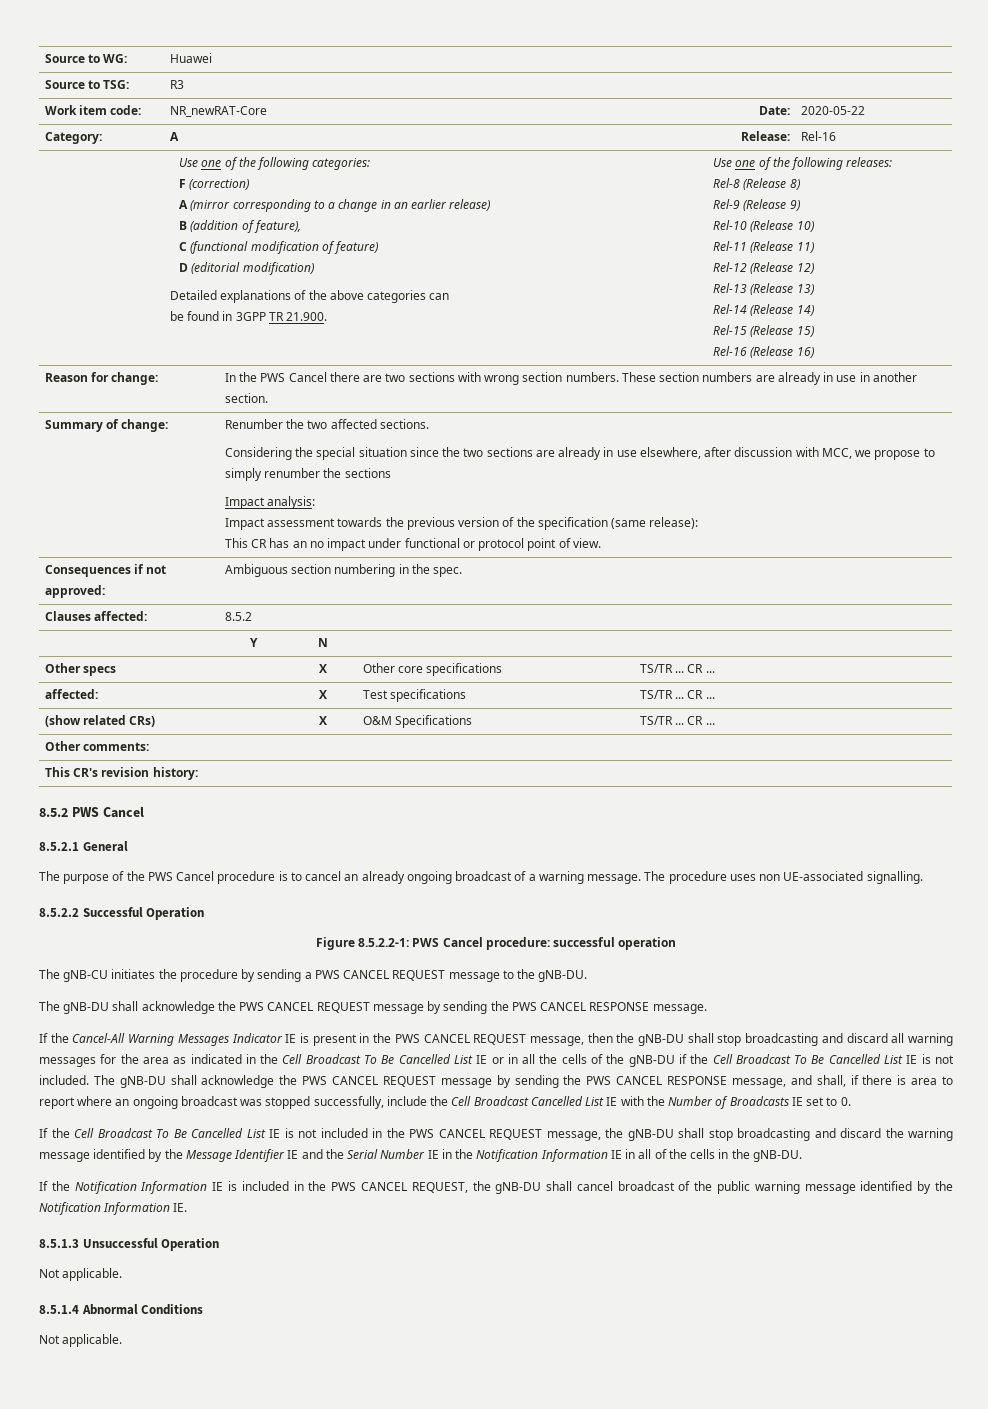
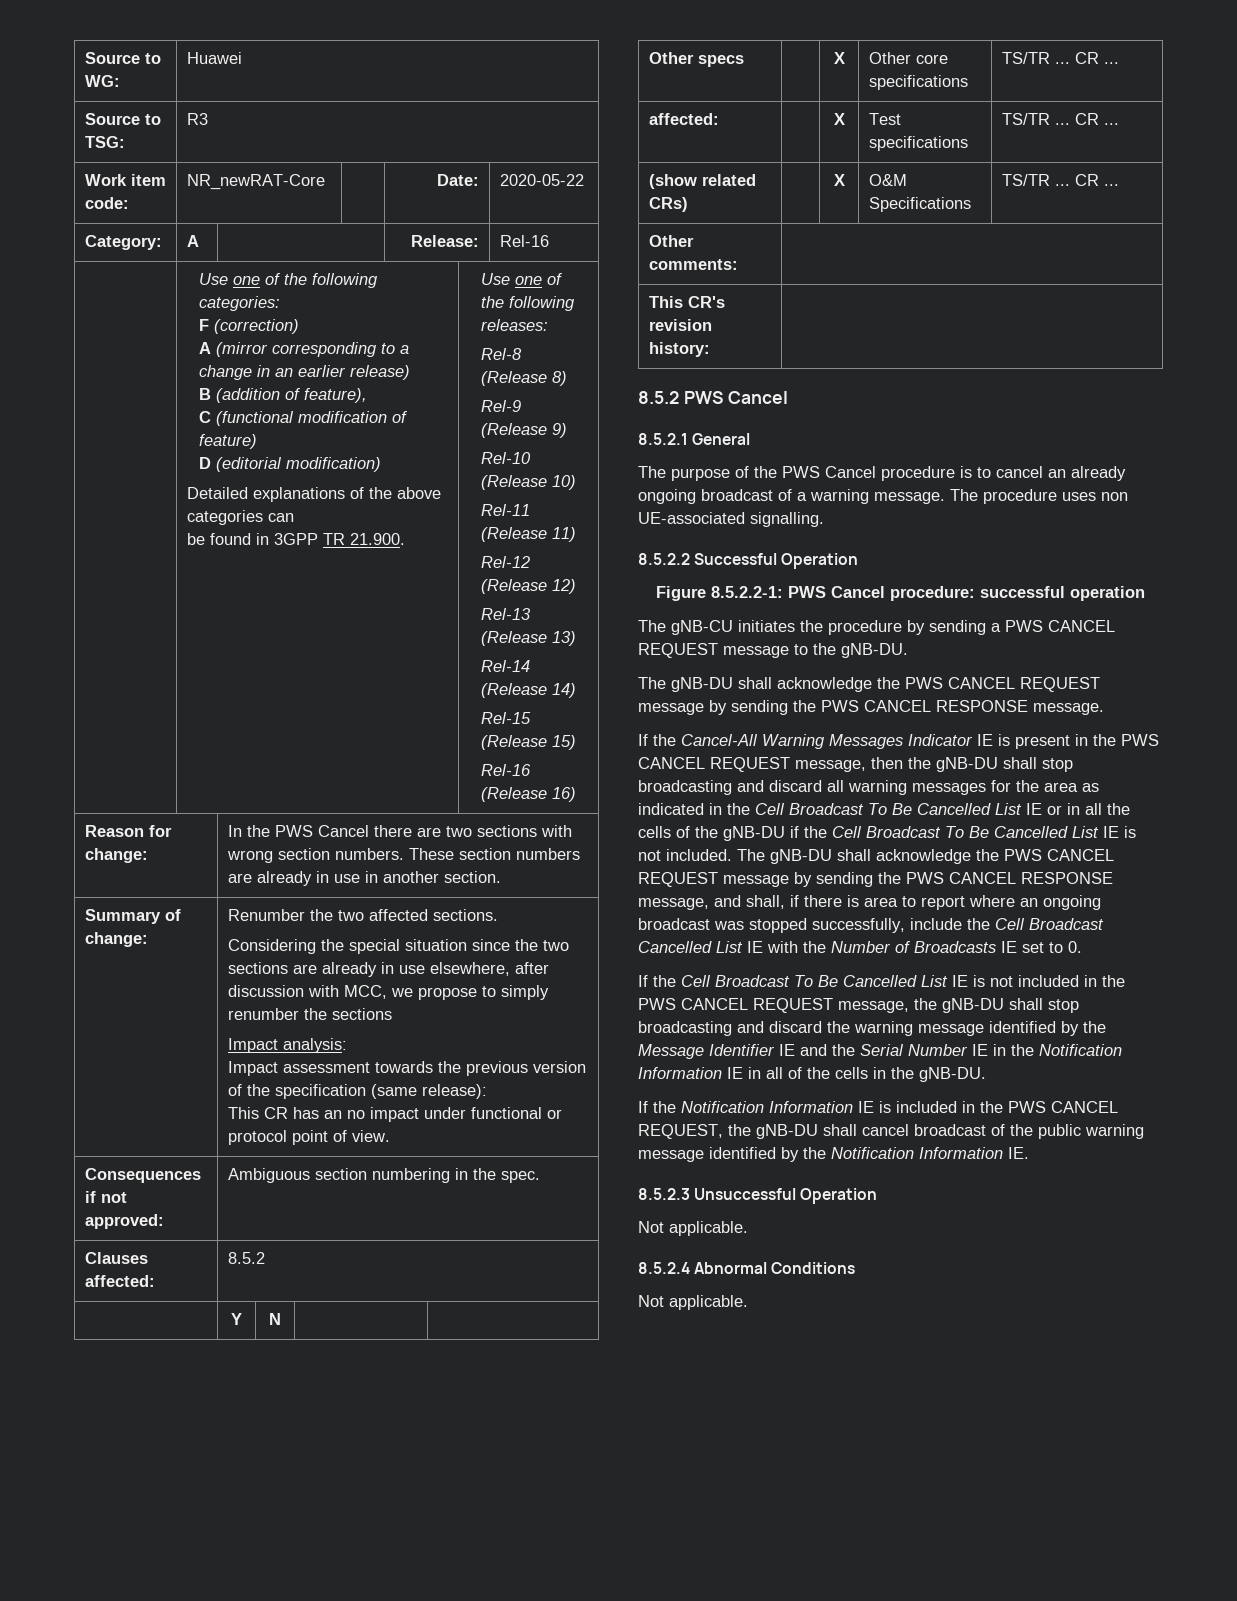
[39,1239,79,1248] 8.5.1.3 -> [638,1188,690,1200] 8.5.2.3
[39,1305,79,1314] 8.5.1.4 -> [638,1262,690,1274] 8.5.2.4

